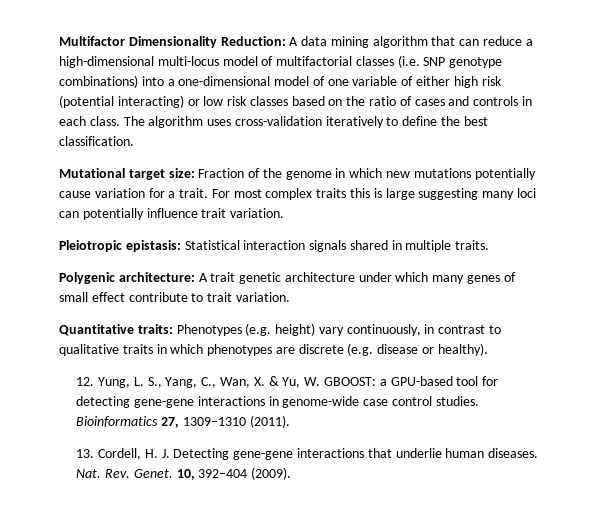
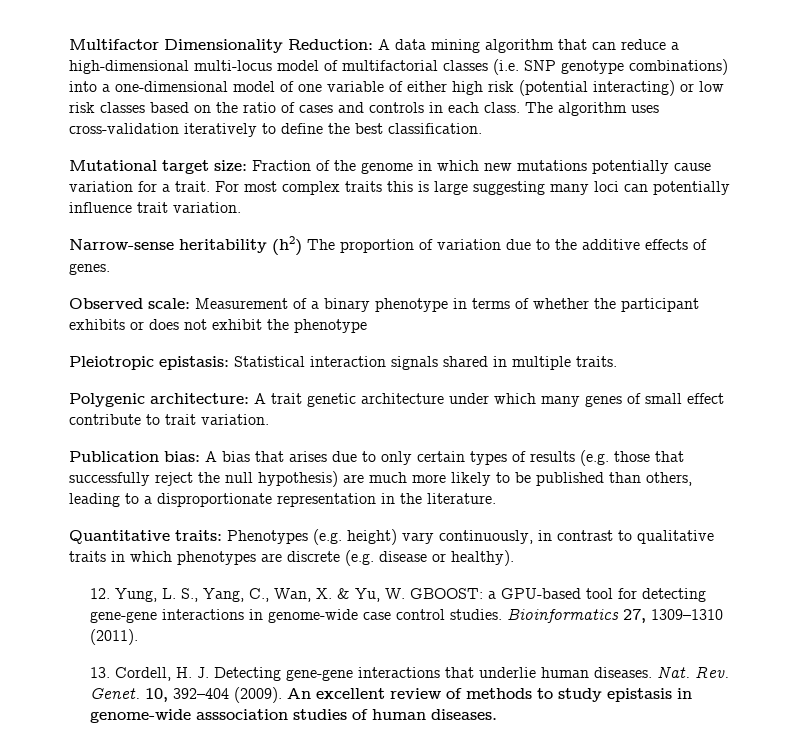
(285, 213) none -> [69,236,707,256] [69,263,110,275] [69,298,699,312] [69,319,367,333] // Narrow-sense heritability (h2) The proportion of variation due to the additive effects of genes. // Observed scale: Measurement of a binary phenotype in terms of whether the participant exhibits or does not exhibit the phenotype
(290, 297) none -> [69,450,684,466] [69,471,692,487] [69,493,496,507] // Publication bias: A bias that arises due to only certain types of results (e.g. those that successfully reject the null hypothesis) are much more likely to be published than others, leading to a disproportionate representation in the literature.
(292, 473) none -> [287,688,693,702] [90,709,498,723] An excellent review of methods to study epistasis in genome-wide asssociation studies of human diseases.

